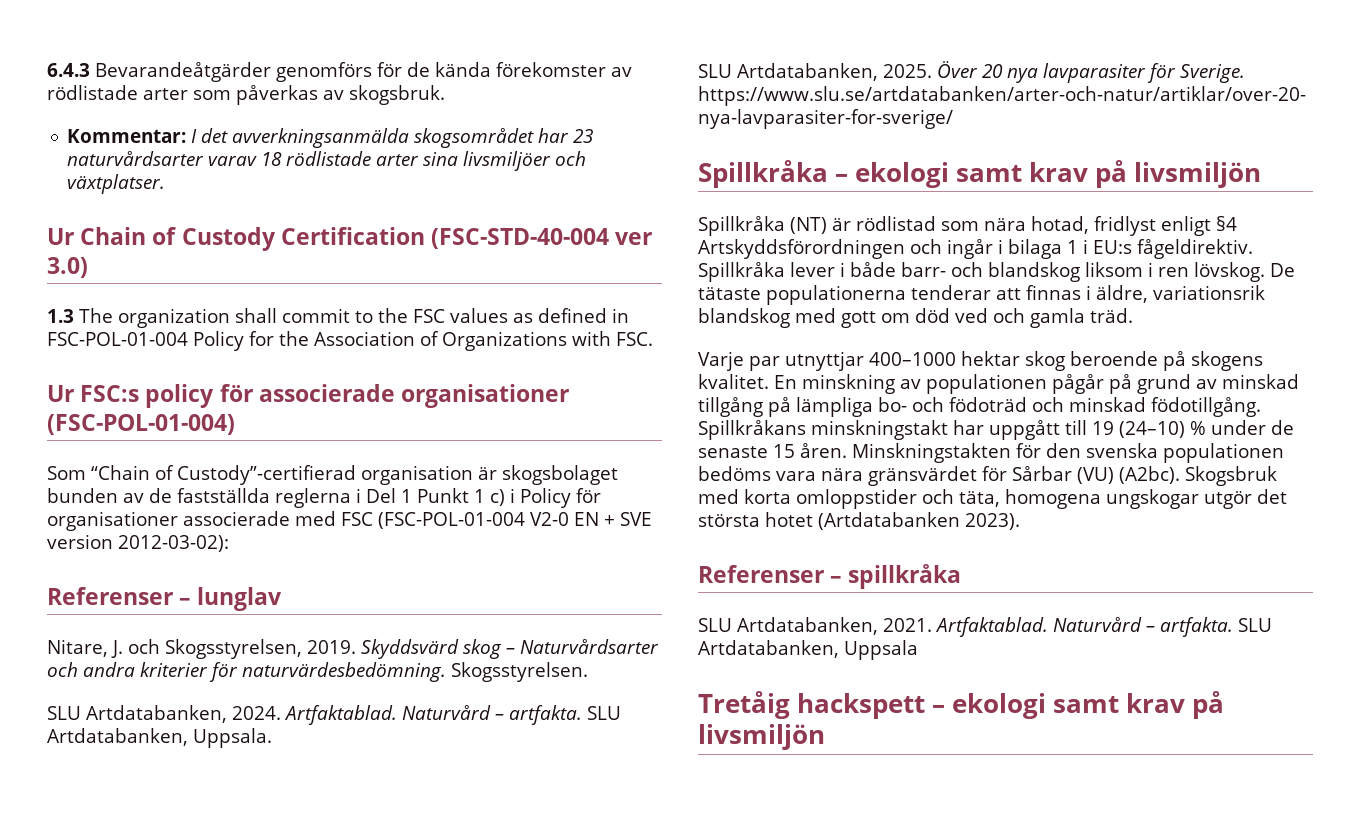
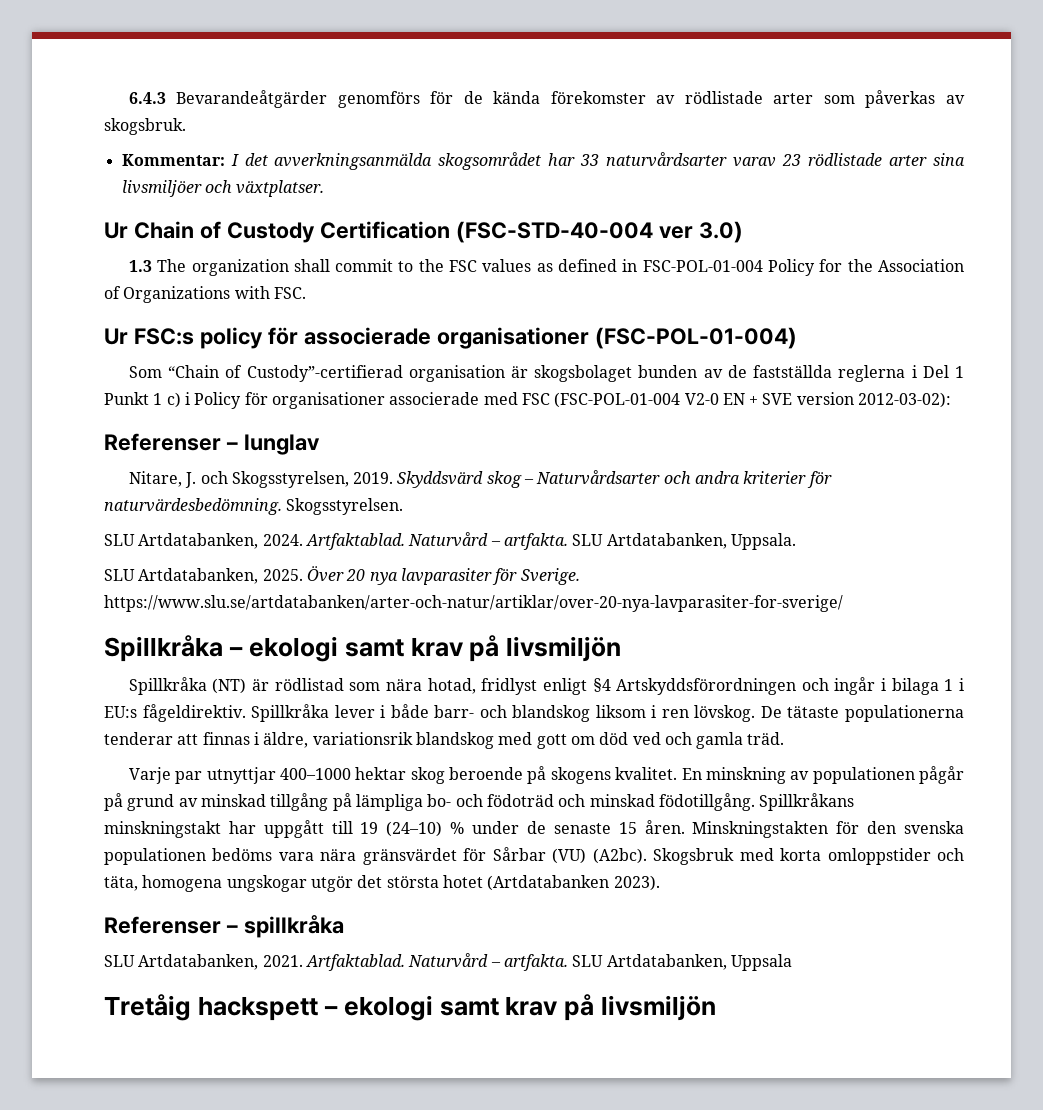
[573,129,594,143] 23 -> [580,154,600,166] 33
[261,152,283,166] 18 -> [782,154,802,166] 23

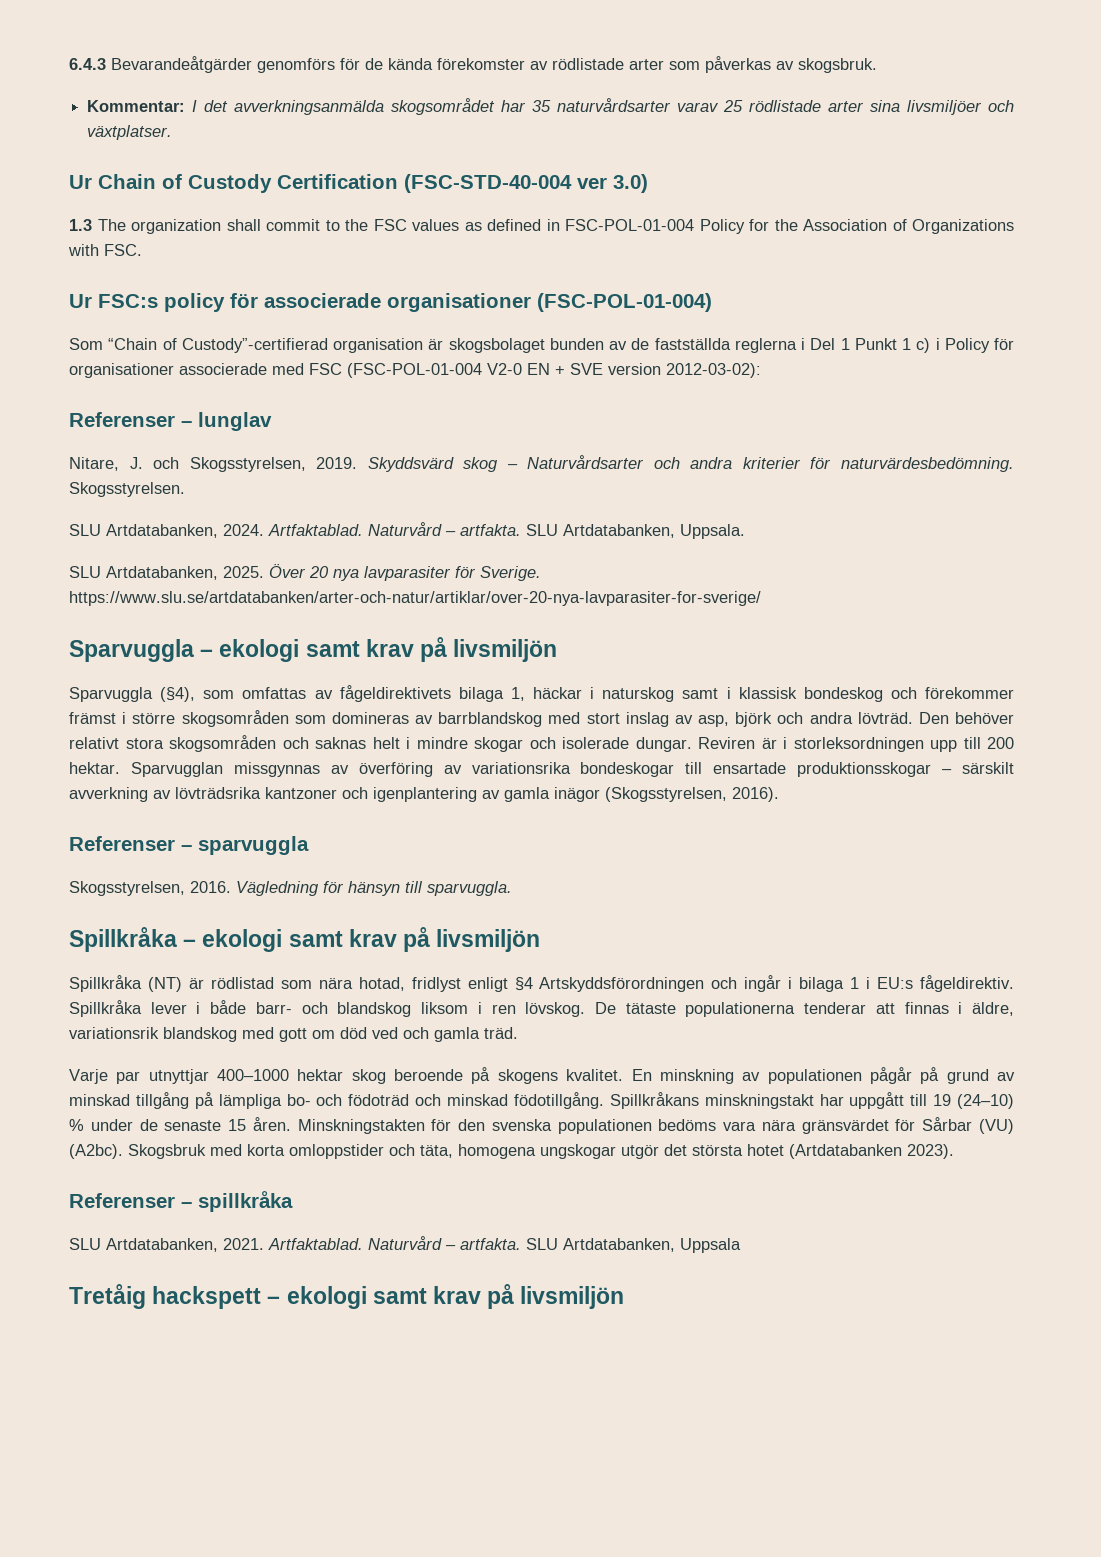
[580,154,600,166] 33 -> [532,100,552,112] 35
[782,154,802,166] 23 -> [723,100,744,112] 25
(843, 603) none -> [69,637,558,662] [69,685,1014,702] [69,710,1014,727] [69,735,1014,752] [69,762,1014,777] [69,787,779,802] [69,836,309,855] [69,881,512,896] // Sparvuggla – ekologi samt krav på livsmiljön // Sparvuggla (§4), som omfattas av fågeldirektivets bilaga 1, häckar i naturskog samt i klassisk bondeskog och förekommer främst i större skogsområden som domineras av barrblandskog med stort inslag av asp, björk och andra lövträd. Den behöver relativt stora skogsområden och saknas helt i mindre skogar och isolerade dungar. Reviren är i storleksordningen upp till 200 hektar. Sparvugglan missgynnas av överföring av variationsrika bondeskogar till ensartade produktionsskogar – särskilt avverkning av lövträdsrika kantzoner och igenplantering av gamla inägor (Skogsstyrelsen, 2016). // Referenser – sparvuggla // Skogsstyrelsen, 2016. Vägledning för hänsyn till sparvuggla.

